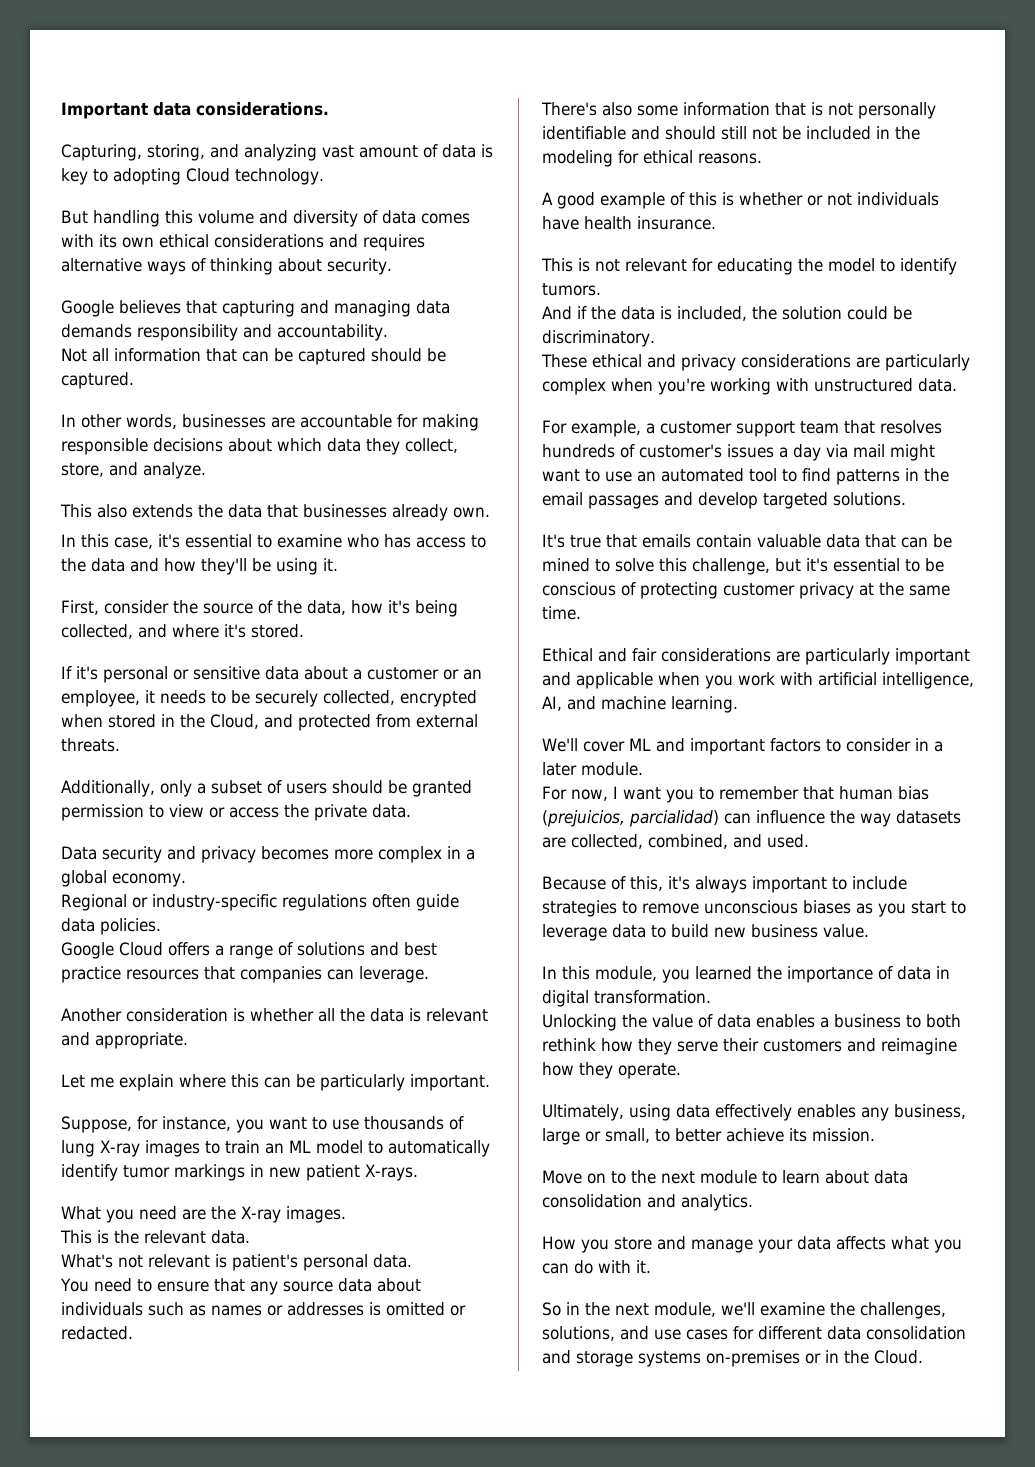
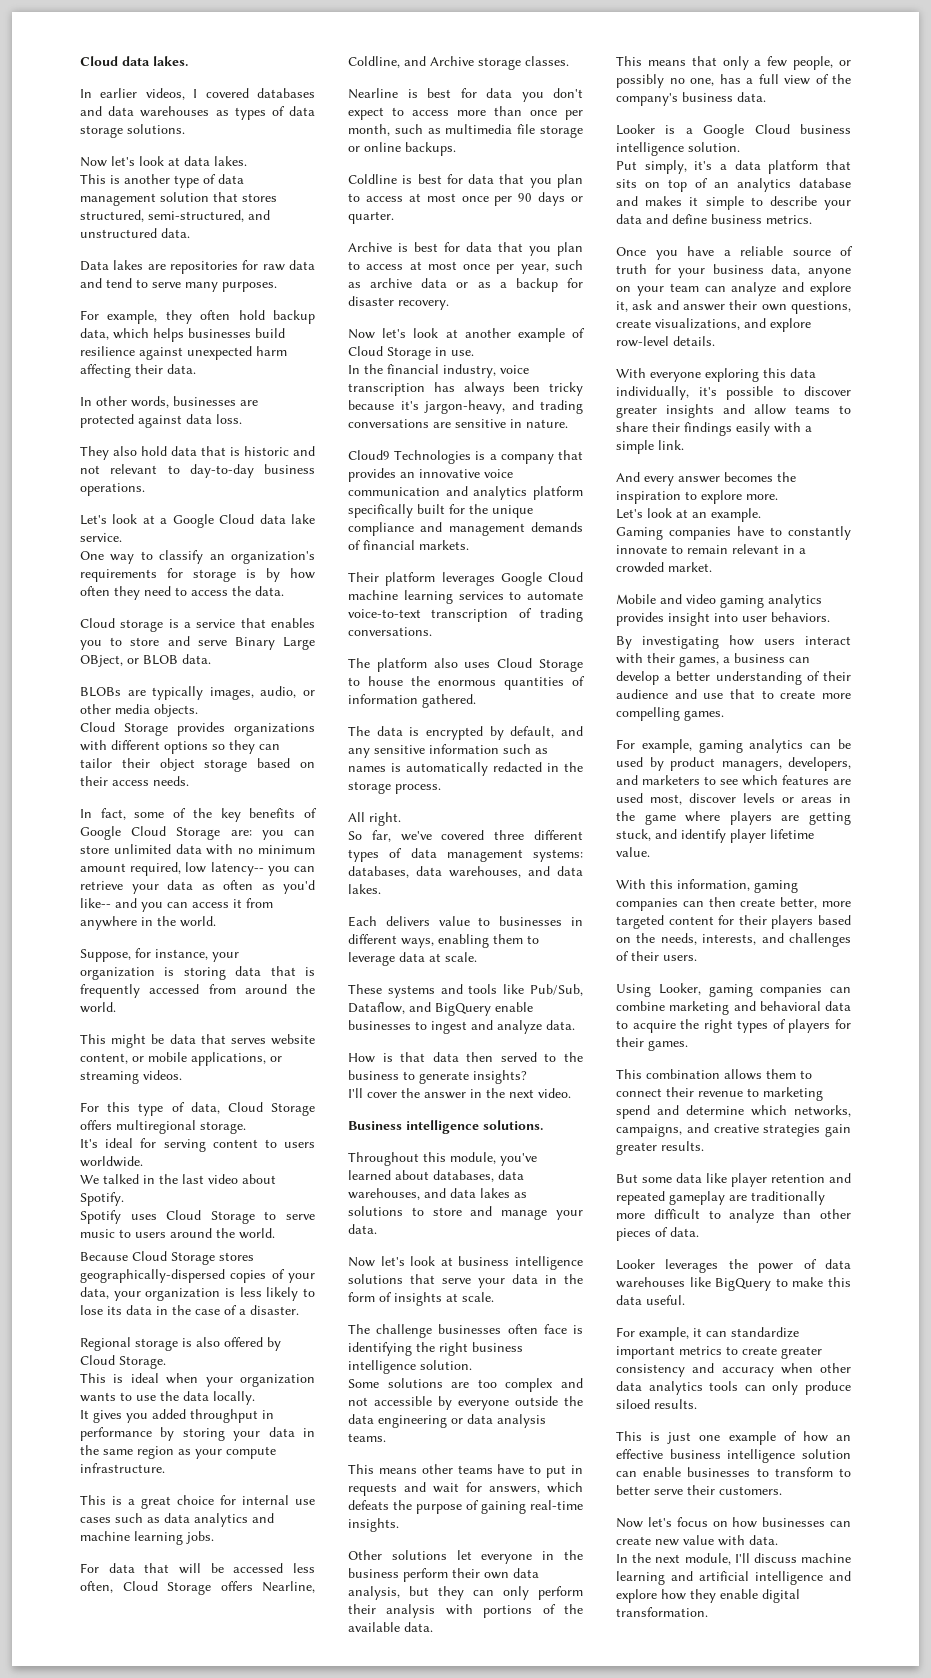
[61,102,329,119] [61,144,493,161] [61,168,324,185] [61,210,470,227] [61,234,425,251] [61,258,392,275] [61,300,450,317] [61,324,388,341] [61,348,446,365] [61,372,134,389] Important data considerations. // Capturing, storing, and analyzing vast amount of data is key to adopting Cloud technology. // But handling this volume and diversity of data comes with its own ethical considerations and requires alternative ways of thinking about security. // Google believes that capturing and managing data demands responsibility and accountability. // Not all information that can be captured should be captured. -> [80,56,188,66] [80,88,315,100] [80,106,315,120] [80,124,185,138] [80,156,247,167] [80,174,244,188] [80,192,277,206] [80,210,270,222] [80,228,190,238] [80,260,315,274] [80,278,277,292] [80,310,315,324] [80,328,285,342] [80,346,287,360] [80,364,196,378] Cloud data lakes. // In earlier videos, I covered databases and data warehouses as types of data storage solutions. // Now let's look at data lakes. // This is another type of data management solution that stores structured, semi-structured, and unstructured data. // Data lakes are repositories for raw data and tend to serve many purposes. // For example, they often hold backup data, which helps businesses build resilience against unexpected harm affecting their data.
[300,414,479,431] [61,438,458,455] [61,462,206,479] [60,504,490,521] [61,534,486,549] [61,558,338,575] [61,600,458,617] [61,624,304,639] [61,666,482,683] [61,690,477,707] [61,714,478,731] [61,738,120,752] [61,780,472,797] [61,804,411,821] [61,846,475,863] [61,870,186,887] [61,894,459,911] [61,918,161,935] [61,942,437,959] [61,966,429,983] [61,1008,488,1022] [61,1032,188,1049] [61,1074,490,1091] [61,1116,464,1133] [61,1140,490,1157] [61,1164,418,1181] [61,1206,346,1223] [60,1230,250,1244] [61,1254,412,1271] [60,1278,421,1295] [61,1302,466,1316] [61,1326,133,1340] [541,102,936,119] [542,126,920,140] [542,150,762,167] [542,192,939,209] [542,216,716,230] [541,258,957,275] [542,283,601,296] [542,306,912,321] [542,330,655,347] [541,354,970,371] [542,378,957,395] [542,420,942,437] [542,444,935,461] [542,468,949,485] [542,492,906,509] [542,534,952,548] [542,558,944,575] [542,582,950,599] [542,606,581,620] [542,648,970,665] [542,672,974,689] [542,696,738,713] [542,738,943,755] [542,762,643,776] [542,786,929,803] [542,810,961,827] [542,834,809,849] [542,876,907,893] [542,900,966,917] [542,924,869,941] [542,966,950,983] [542,990,711,1007] [542,1014,961,1031] [542,1038,957,1055] [542,1062,681,1079] [542,1104,966,1121] [542,1128,875,1145] [542,1170,908,1184] [542,1194,753,1211] [542,1236,962,1253] [542,1260,651,1274] [542,1302,946,1319] [542,1326,966,1341] [542,1350,923,1367] accountable for making responsible decisions about which data they collect, store, and analyze. // This also extends the data that businesses already own. // In this case, it's essential to examine who has access to the data and how they'll be using it. // First, consider the source of the data, how it's being collected, and where it's stored. // If it's personal or sensitive data about a customer or an employee, it needs to be securely collected, encrypted when stored in the Cloud, and protected from external threats. // Additionally, only a subset of users should be granted permission to view or access the private data. // Data security and privacy becomes more complex in a global economy. // Regional or industry-specific regulations often guide data policies. // Google Cloud offers a range of solutions and best practice resources that companies can leverage. // Another consideration is whether all the data is relevant and appropriate. // Let me explain where this can be particularly important. // Suppose, for instance, you want to use thousands of lung X-ray images to train an ML model to automatically identify tumor markings in new patient X-rays. // What you need are the X-ray images. // This is the relevant data. // What's not relevant is patient's personal data. // You need to ensure that any source data about individuals such as names or addresses is omitted or redacted. // There's also some information that is not personally identifiable and should still not be included in the modeling for ethical reasons. // A good example of this is whether or not individuals have health insurance. // This is not relevant for educating the model to identify tumors. // And if the data is included, the solution could be discriminatory. // These ethical and privacy considerations are particularly complex when you're working with unstructured data. // For example, a customer support team that resolves hundreds of customer's issues a day via mail might want to use an automated tool to find patterns in the email passages and develop targeted solutions. // It's true that emails contain valuable data that can be mined to solve this challenge, but it's essential to be conscious of protecting customer privacy at the same time. // Ethical and fair considerations are particularly important and applicable when you work with artificial intelligence, AI, and machine learning. // We'll cover ML and important factors to consider in a later module. // For now, I want you to remember that human bias (prejuicios, parcialidad) can influence the way datasets are collected, combined, and used. // Because of this, it's always important to include strategies to remove unconscious biases as you start to leverage data to build new business value. // In this module, you learned the importance of data in digital transformation. // Unlocking the value of data enables a business to both rethink how they serve their customers and reimagine how they operate. // Ultimately, using data effectively enables any business, large or small, to better achieve its mission. // Move on to the next module to learn about data consolidation and analytics. // How you store and manage your data affects what you can do with it. // So in the next module, we'll examine the challenges, solutions, and use cases for different data consolidation and storage systems on-premises or in the Cloud. -> [80,414,242,428] [80,446,315,460] [80,464,315,478] [80,483,145,496] [80,514,315,528] [80,533,122,542] [80,550,315,564] [80,568,315,582] [80,586,284,600] [80,618,315,632] [80,636,315,650] [80,654,211,667] [80,686,315,700] [80,704,198,717] [80,722,315,736] [80,740,280,754] [80,758,315,772] [80,776,189,786] [80,808,317,822] [80,826,315,840] [80,844,315,855] [80,862,315,876] [80,880,315,894] [80,898,273,912] [80,916,216,930] [80,948,239,962] [80,966,315,980] [80,984,315,998] [80,1002,116,1013] [80,1034,315,1048] [80,1052,282,1066] [80,1070,182,1084] [80,1102,315,1116] [80,1120,246,1134] [80,1138,315,1152] [80,1156,143,1167] [80,1174,276,1184] [80,1192,124,1206] [80,1210,315,1224] [80,1228,275,1239] [80,1251,254,1265] [80,1269,315,1283] [80,1287,315,1301] [80,1305,299,1315] [80,1337,281,1351] [80,1355,166,1369] [80,1373,315,1387] [80,1391,255,1405] [80,1409,274,1423] [80,1427,315,1441] [80,1445,276,1459] [80,1463,165,1473] [80,1495,315,1509] [80,1513,274,1527] [80,1531,214,1545] [80,1563,315,1574] [80,1581,315,1595] [348,56,569,70] [348,88,583,102] [348,106,583,120] [348,124,583,138] [348,142,456,156] [348,174,583,188] [348,192,583,206] [348,211,394,224] [348,242,583,256] [348,260,583,274] [348,278,583,292] [348,296,449,310] [348,328,585,342] [348,346,474,360] [348,364,529,378] [348,382,583,396] [348,400,583,414] [348,419,568,428] [348,450,583,464] [348,468,513,482] [348,486,583,500] [348,504,533,518] [348,522,583,536] [348,540,469,550] [348,572,583,586] [348,590,583,604] [348,608,583,622] [348,627,432,636] [348,658,583,672] [348,676,585,690] [348,694,476,708] [348,726,583,740] [348,744,548,758] [348,762,583,776] [348,781,441,794] [348,812,401,826] [348,830,583,842] [348,848,583,862] [348,866,583,878] [348,884,381,894] [348,916,583,927] [348,934,539,948] [348,952,477,966] [348,984,583,998] [348,1002,533,1016] [348,1020,575,1034] [348,1052,583,1063] [348,1070,527,1084] [348,1088,571,1099] [348,1120,543,1134] [348,1152,537,1166] [348,1170,524,1182] [348,1188,527,1200] [348,1206,583,1220] [348,1224,377,1234] [348,1256,583,1270] [348,1274,583,1288] [348,1292,494,1306] [348,1324,583,1338] [348,1342,523,1356] [348,1360,472,1374] [348,1378,583,1392] [348,1396,583,1410] [348,1414,546,1428] [348,1433,386,1442] [348,1464,583,1478] [348,1482,583,1496] [348,1500,583,1514] [348,1518,399,1532] [348,1550,583,1564] [348,1568,539,1582] [348,1586,583,1600] [348,1604,583,1618] [348,1622,433,1632] [616,56,851,70] [616,74,851,88] [616,92,766,106] [616,124,851,138] [616,142,740,156] [616,160,851,174] [616,178,851,192] [616,196,851,210] [616,214,812,224] [616,246,853,260] [616,264,851,278] [616,282,851,296] [616,300,851,314] [616,318,811,332] [616,336,715,347] [616,368,816,382] [616,386,851,400] [616,404,851,418] [616,422,812,436] [616,440,684,454] [616,472,796,486] [616,490,778,504] [616,508,761,522] [616,526,851,540] [616,544,806,554] [616,562,712,573] [616,594,822,608] [616,612,830,626] [616,635,851,649] [616,653,810,667] [616,671,851,685] [616,689,851,699] [616,707,724,721] [616,739,851,753] [616,757,851,771] [616,775,851,786] [616,793,851,805] [616,811,851,825] [616,829,814,843] [616,847,650,857] [616,879,798,893] [616,897,851,911] [616,915,851,929] [616,933,851,947] [616,951,697,961] [616,983,851,997] [616,1001,851,1015] [616,1019,851,1033] [616,1037,688,1051] [616,1069,812,1080] [616,1087,823,1101] [616,1105,851,1119] [616,1123,851,1137] [616,1141,704,1155] [616,1173,851,1187] [616,1191,825,1205] [616,1209,851,1223] [616,1227,699,1241] [616,1259,851,1273] [616,1277,851,1291] [616,1295,685,1305] [616,1327,799,1341] [616,1346,822,1359] [616,1363,851,1377] [616,1381,851,1395] [616,1399,697,1409] [616,1431,851,1445] [616,1449,851,1463] [616,1467,851,1477] [616,1485,782,1495] [616,1517,851,1528] [616,1535,778,1546] [616,1553,851,1565] [616,1571,851,1585] [616,1589,800,1603] [616,1607,708,1617] protected against data loss. // They also hold data that is historic and not relevant to day-to-day business operations. // Let's look at a Google Cloud data lake service. // One way to classify an organization's requirements for storage is by how often they need to access the data. // Cloud storage is a service that enables you to store and serve Binary Large OBject, or BLOB data. // BLOBs are typically images, audio, or other media objects. // Cloud Storage provides organizations with different options so they can tailor their object storage based on their access needs. // In fact, some of the key benefits of Google Cloud Storage are: you can store unlimited data with no minimum amount required, low latency-- you can retrieve your data as often as you'd like-- and you can access it from anywhere in the world. // Suppose, for instance, your organization is storing data that is frequently accessed from around the world. // This might be data that serves website content, or mobile applications, or streaming videos. // For this type of data, Cloud Storage offers multiregional storage. // It's ideal for serving content to users worldwide. // We talked in the last video about Spotify. // Spotify uses Cloud Storage to serve music to users around the world. // Because Cloud Storage stores geographically-dispersed copies of your data, your organization is less likely to lose its data in the case of a disaster. // Regional storage is also offered by Cloud Storage. // This is ideal when your organization wants to use the data locally. // It gives you added throughput in performance by storing your data in the same region as your compute infrastructure. // This is a great choice for internal use cases such as data analytics and machine learning jobs. // For data that will be accessed less often, Cloud Storage offers Nearline, Coldline, and Archive storage classes. // Nearline is best for data you don't expect to access more than once per month, such as multimedia file storage or online backups. // Coldline is best for data that you plan to access at most once per 90 days or quarter. // Archive is best for data that you plan to access at most once per year, such as archive data or as a backup for disaster recovery. // Now let's look at another example of Cloud Storage in use. // In the financial industry, voice transcription has always been tricky because it's jargon-heavy, and trading conversations are sensitive in nature. // Cloud9 Technologies is a company that provides an innovative voice communication and analytics platform specifically built for the unique compliance and management demands of financial markets. // Their platform leverages Google Cloud machine learning services to automate voice-to-text transcription of trading conversations. // The platform also uses Cloud Storage to house the enormous quantities of information gathered. // The data is encrypted by default, and any sensitive information such as names is automatically redacted in the storage process. // All right. // So far, we've covered three different types of data management systems: databases, data warehouses, and data lakes. // Each delivers value to businesses in different ways, enabling them to leverage data at scale. // These systems and tools like Pub/Sub, Dataflow, and BigQuery enable businesses to ingest and analyze data. // How is that data then served to the business to generate insights? // I'll cover the answer in the next video. // Business intelligence solutions. // Throughout this module, you've learned about databases, data warehouses, and data lakes as solutions to store and manage your data. // Now let's look at business intelligence solutions that serve your data in the form of insights at scale. // The challenge businesses often face is identifying the right business intelligence solution. // Some solutions are too complex and not accessible by everyone outside the data engineering or data analysis teams. // This means other teams have to put in requests and wait for answers, which defeats the purpose of gaining real-time insights. // Other solutions let everyone in the business perform their own data analysis, but they can only perform their analysis with portions of the available data. // This means that only a few people, or possibly no one, has a full view of the company's business data. // Looker is a Google Cloud business intelligence solution. // Put simply, it's a data platform that sits on top of an analytics database and makes it simple to describe your data and define business metrics. // Once you have a reliable source of truth for your business data, anyone on your team can analyze and explore it, ask and answer their own questions, create visualizations, and explore row-level details. // With everyone exploring this data individually, it's possible to discover greater insights and allow teams to share their findings easily with a simple link. // And every answer becomes the inspiration to explore more. // Let's look at an example. // Gaming companies have to constantly innovate to remain relevant in a crowded market. // Mobile and video gaming analytics provides insight into user behaviors. // By investigating how users interact with their games, a business can develop a better understanding of their audience and use that to create more compelling games. // For example, gaming analytics can be used by product managers, developers, and marketers to see which features are used most, discover levels or areas in the game where players are getting stuck, and identify player lifetime value. // With this information, gaming companies can then create better, more targeted content for their players based on the needs, interests, and challenges of their users. // Using Looker, gaming companies can combine marketing and behavioral data to acquire the right types of players for their games. // This combination allows them to connect their revenue to marketing spend and determine which networks, campaigns, and creative strategies gain greater results. // But some data like player retention and repeated gameplay are traditionally more difficult to analyze than other pieces of data. // Looker leverages the power of data warehouses like BigQuery to make this data useful. // For example, it can standardize important metrics to create greater consistency and accuracy when other data analytics tools can only produce siloed results. // This is just one example of how an effective business intelligence solution can enable businesses to transform to better serve their customers. // Now let's focus on how businesses can create new value with data. // In the next module, I'll discuss machine learning and artificial intelligence and explore how they enable digital transformation.

